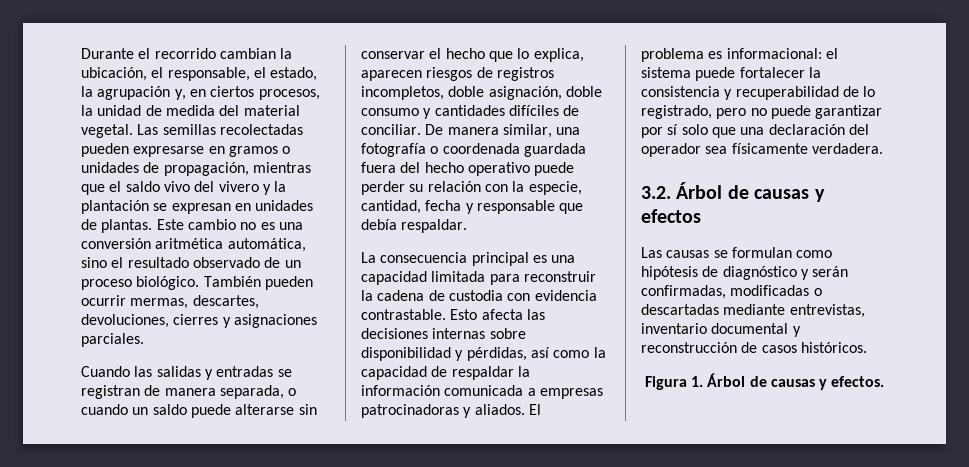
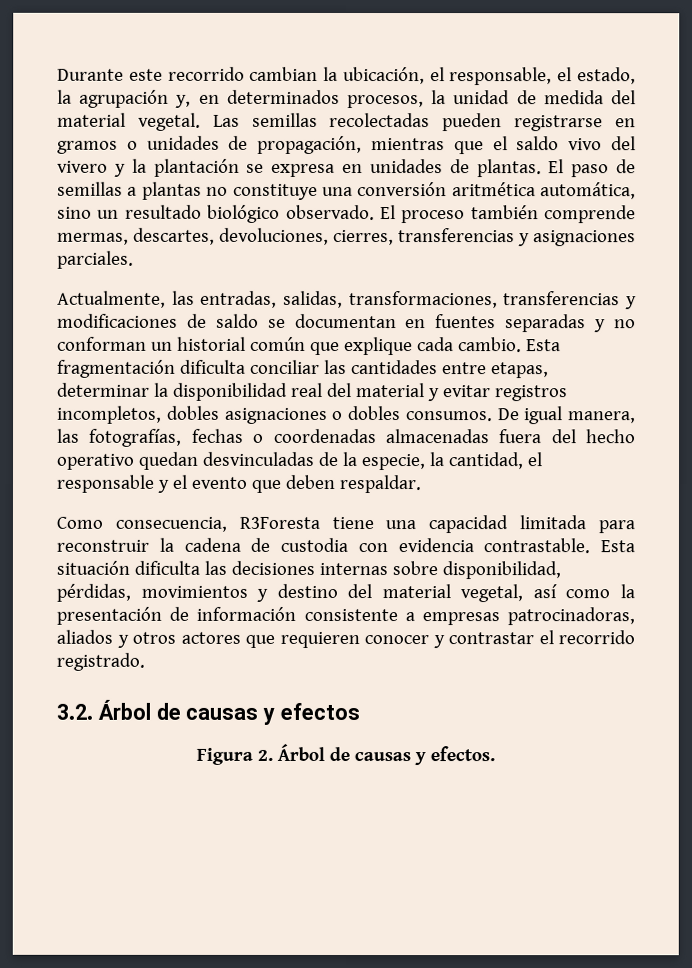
[138,48,151,59] el -> [128,68,163,81] este
[210,86,255,97] ciertos -> [226,89,340,104] determinados
[133,146,205,157] expresarse -> [514,115,604,132] registrarse
[171,203,231,214] expresan -> [271,163,336,177] expresa
[156,219,275,230] Este cambio no es -> [548,159,636,178] [57,181,318,200] El paso de semillas a plantas no constituye
[111,257,301,268] [81,276,313,290] [81,295,126,306] el resultado observado de un proceso biológico. También pueden ocurrir -> [97,204,636,224] un resultado biológico observado. El proceso también comprende
[173,314,219,325] cierres -> [333,228,515,246] cierres, transferencias
[81,366,292,380] [81,385,297,399] [81,404,317,418] [361,48,584,62] [361,67,554,81] [361,86,602,100] [361,105,580,119] [361,124,581,138] [361,143,586,157] [361,162,575,176] [361,181,582,195] [361,200,584,214] [361,219,468,233] [361,252,547,266] Cuando las salidas y entradas se registran de manera separada, o cuando un saldo puede alterarse sin conservar el hecho que lo explica, aparecen riesgos de registros incompletos, doble asignación, doble consumo y cantidades difíciles de conciliar. De manera similar, una fotografía o coordenada guardada fuera del hecho operativo puede perder su relación con la especie, cantidad, fecha y responsable que debía respaldar. // La consecuencia principal es -> [57,290,637,310] [57,313,637,333] [57,336,561,356] [57,359,549,379] [57,382,568,402] [57,405,636,425] [57,428,636,447] [57,451,543,471] [56,474,422,494] [56,516,374,532] Actualmente, las entradas, salidas, transformaciones, transferencias y modificaciones de saldo se documentan en fuentes separadas y no conforman un historial común que explique cada cambio. Esta fragmentación dificulta conciliar las cantidades entre etapas, determinar la disponibilidad real del material y evitar registros incompletos, dobles asignaciones o dobles consumos. De igual manera, las fotografías, fechas o coordenadas almacenadas fuera del hecho operativo quedan desvinculadas de la especie, la cantidad, el responsable y el evento que deben respaldar. // Como consecuencia, R3Foresta tiene
[450,309,523,320] Esto afecta -> [600,540,635,553] [56,560,200,575] Esta situación dificulta
[361,347,606,361] [361,366,530,380] [361,385,603,399] [361,404,541,418] [641,48,838,62] [641,67,821,81] [641,86,876,100] [641,105,883,119] [641,124,869,138] [641,143,883,157] disponibilidad y pérdidas, así como la capacidad de respaldar la información comunicada a empresas patrocinadoras y aliados. El problema es informacional: el sistema puede fortalecer la consistencia y recuperabilidad de lo registrado, pero no puede garantizar por sí solo que una declaración del operador sea físicamente verdadera. -> [441,561,561,580] [56,583,635,603] [56,606,635,626] [56,629,635,649] [56,652,145,671] disponibilidad, pérdidas, movimientos y destino del material vegetal, así como la presentación de información consistente a empresas patrocinadoras, aliados y otros actores que requieren conocer y contrastar el recorrido registrado.
[641,247,833,258] [641,266,849,280] [641,285,822,299] [641,304,865,318] [641,323,801,337] [641,342,867,353] // Las causas se formulan como hipótesis de diagnóstico y serán confirmadas, modificadas o descartadas mediante entrevistas, inventario documental y reconstrucción de casos históricos. -> (361, 711) none
[690,376,703,387] 1. -> [257,749,274,761] 2.

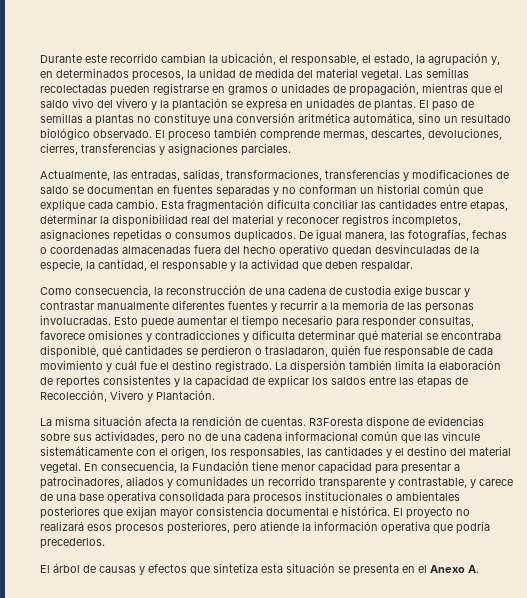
[442,385,491,398] evitar -> [286,217,339,224] reconocer
[166,405,493,424] dobles asignaciones o dobles consumos. -> [40,229,296,242] asignaciones repetidas o consumos duplicados.
[171,474,248,489] el evento -> [239,259,299,269] la actividad
[238,515,635,534] [56,537,635,554] [56,560,561,580] [56,583,635,603] [56,606,635,626] [56,629,635,649] [56,652,145,671] [56,699,361,725] [196,743,495,766] R3Foresta tiene una capacidad limitada para reconstruir la cadena de custodia con evidencia contrastable. Esta situación dificulta las decisiones internas sobre disponibilidad, pérdidas, movimientos y destino del material vegetal, así como la presentación de información consistente a empresas patrocinadoras, aliados y otros actores que requieren conocer y contrastar el recorrido registrado. // 3.2. Árbol de causas y efectos // Figura 2. Árbol de causas y efectos. -> [154,285,470,297] [40,300,474,313] [40,315,474,328] [40,330,501,343] [40,345,493,358] [40,360,501,373] [40,375,468,388] [40,390,215,402] [40,416,484,429] [40,431,480,444] [40,446,511,459] [40,461,460,474] [40,476,513,489] [40,491,460,504] [40,506,470,519] [40,521,490,534] [40,538,105,549] [40,563,479,576] la reconstrucción de una cadena de custodia exige buscar y contrastar manualmente diferentes fuentes y recurrir a la memoria de las personas involucradas. Esto puede aumentar el tiempo necesario para responder consultas, favorece omisiones y contradicciones y dificulta determinar qué material se encontraba disponible, qué cantidades se perdieron o trasladaron, quién fue responsable de cada movimiento y cuál fue el destino registrado. La dispersión también limita la elaboración de reportes consistentes y la capacidad de explicar los saldos entre las etapas de Recolección, Vivero y Plantación. // La misma situación afecta la rendición de cuentas. R3Foresta dispone de evidencias sobre sus actividades, pero no de una cadena informacional común que las vincule sistemáticamente con el origen, los responsables, las cantidades y el destino del material vegetal. En consecuencia, la Fundación tiene menor capacidad para presentar a patrocinadores, aliados y comunidades un recorrido transparente y contrastable, y carece de una base operativa consolidada para procesos institucionales o ambientales posteriores que exijan mayor consistencia documental e histórica. El proyecto no realizará esos procesos posteriores, pero atiende la información operativa que podría precederlos. // El árbol de causas y efectos que sintetiza esta situación se presenta en el Anexo A.

